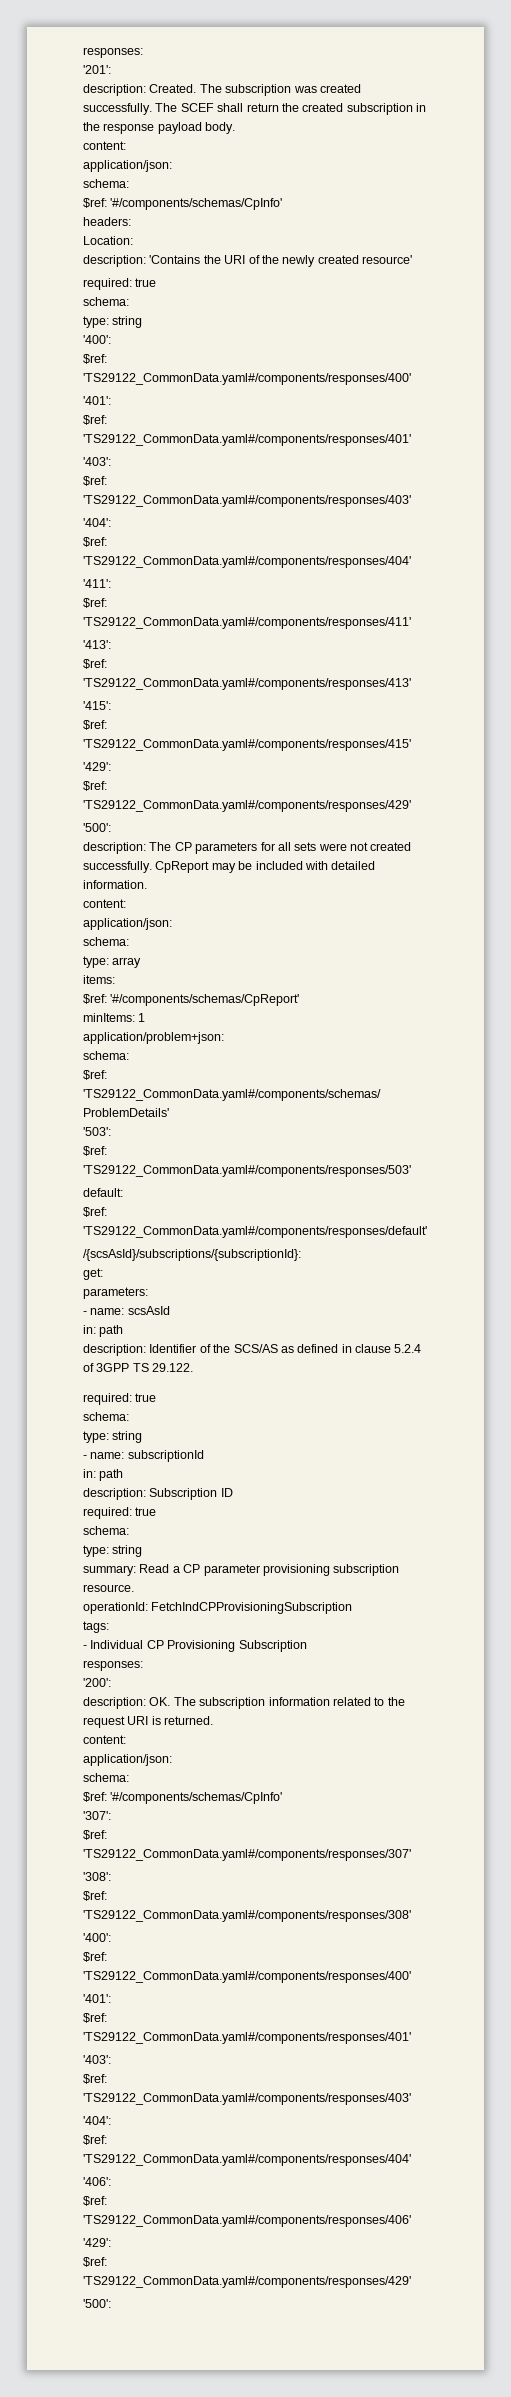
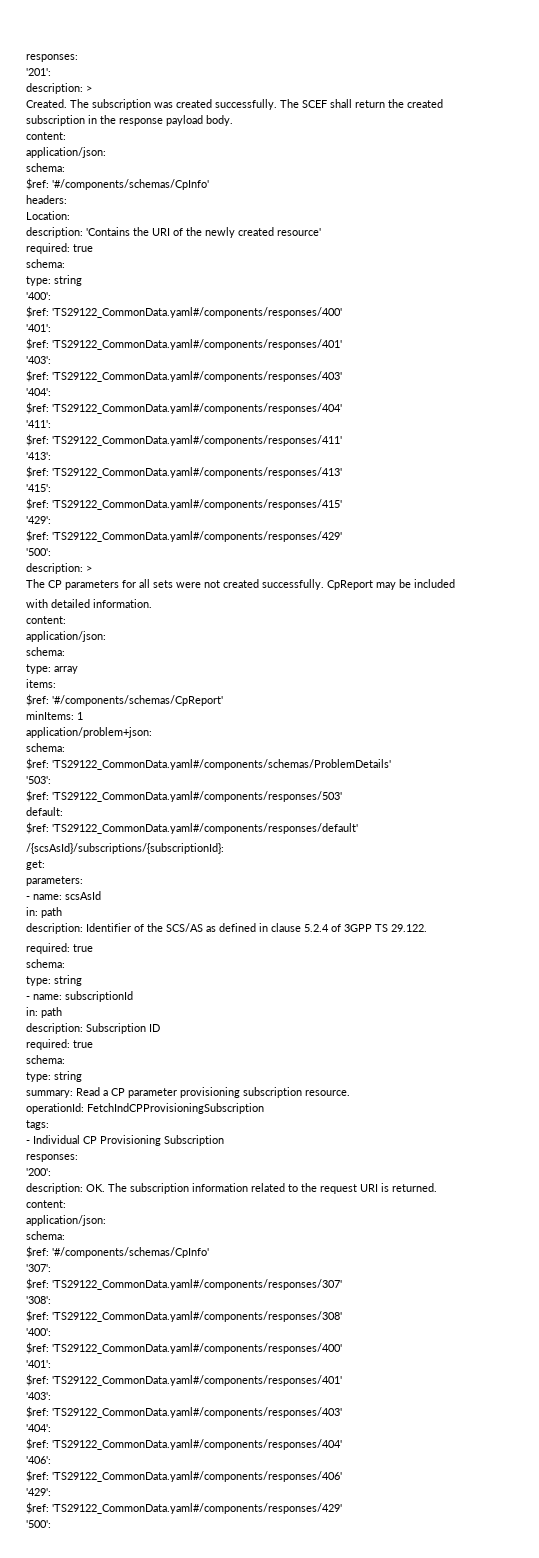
(146, 90) none -> [86,85,92,92] > //
(344, 107) none -> (443, 103) //
(146, 848) none -> [86,565,92,572] > //
(303, 865) none -> (455, 583) //

